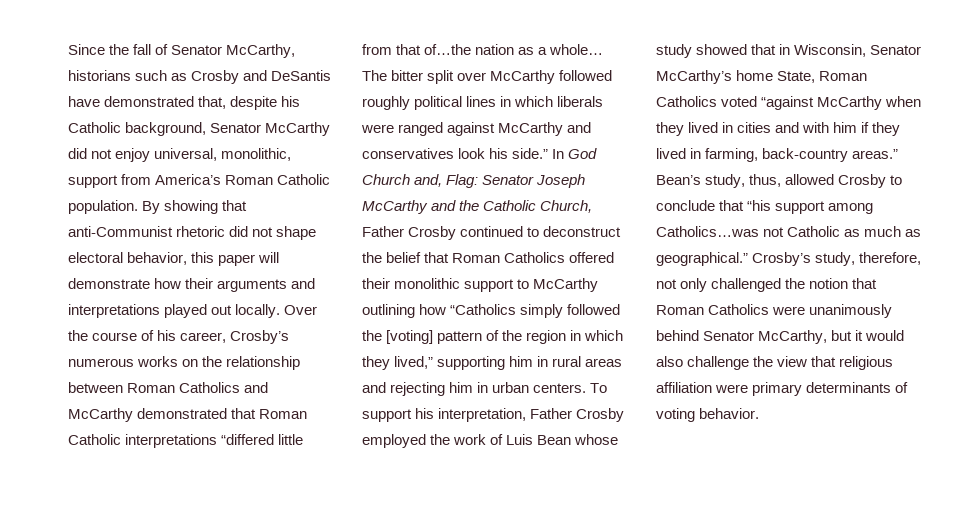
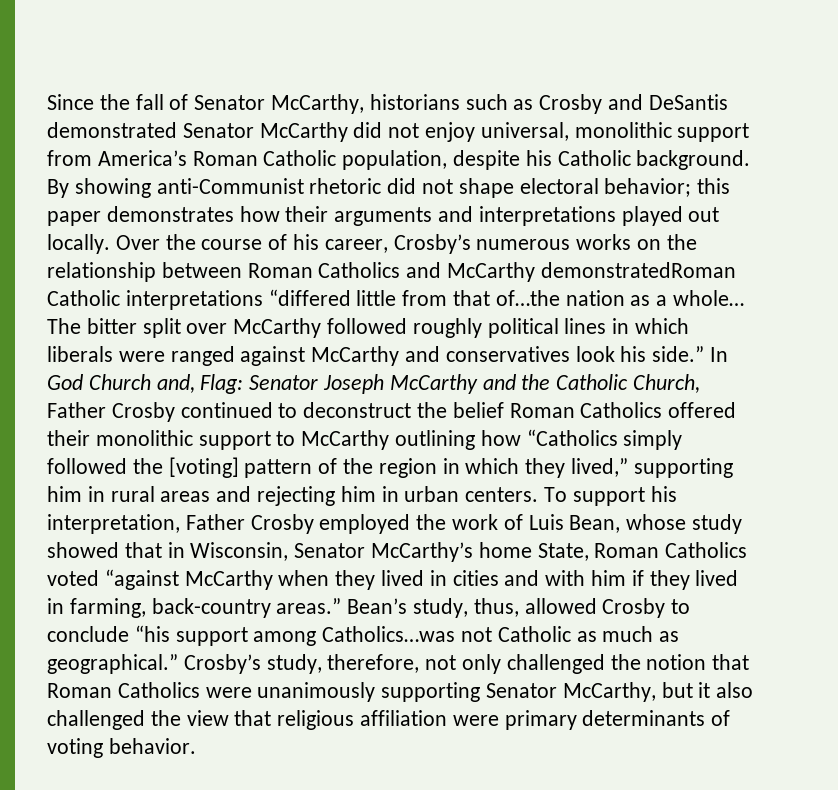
[68,96,301,110] [68,122,207,136] have demonstrated that, despite his Catholic background, -> [47,122,177,138] demonstrated
[221,148,292,161] monolithic, -> [574,122,672,138] monolithic
[68,200,138,214] population. -> [342,150,751,170] population, despite his Catholic background.
[222,200,248,211] that -> (151, 188) none
[127,252,188,265] behavior, -> [604,178,692,197] behavior;
[258,252,280,263] [68,278,150,289] will demonstrate -> [106,206,234,222] demonstrates
[137,408,308,419] demonstrated that Roman -> [540,262,736,278] demonstratedRoman
[424,252,450,263] that -> (504, 410) none
[537,435,572,445] Bean -> [569,515,621,533] Bean,
[719,200,745,211] that -> (129, 634) none
[656,330,699,341] behind -> [381,682,481,702] supporting
[865,330,905,341] [656,356,750,370] would also challenge -> [716,682,754,698] [47,710,145,730] also challenged

